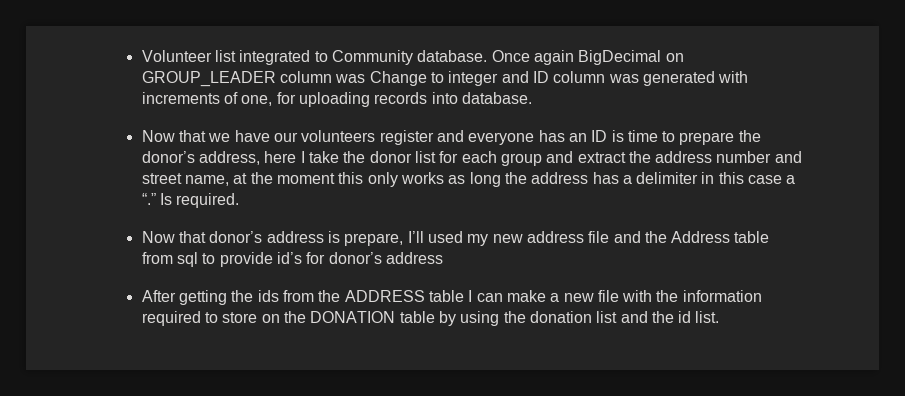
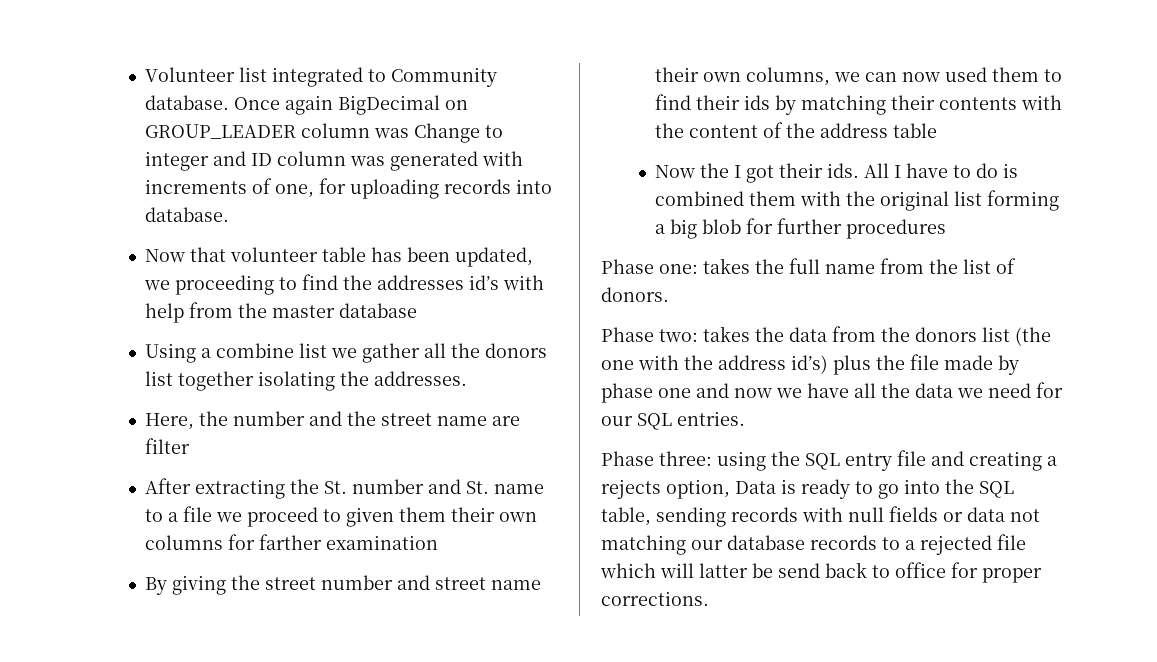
[208,130,761,145] [141,151,802,166] [141,172,796,187] [141,193,240,208] [141,231,770,246] [141,252,443,267] [141,290,762,305] [141,311,720,326] we have our volunteers register and everyone has an ID is time to prepare the donor’s address, here I take the donor list for each group and extract the address number and street name, at the moment this only works as long the address has a delimiter in this case a “.” Is required. // Now that donor’s address is prepare, I’ll used my new address file and the Address table from sql to provide id’s for donor’s address // After getting the ids from the ADDRESS table I can make a new file with the information required to store on the DONATION table by using the donation list and the id list. -> [230,247,534,267] [144,274,545,295] [145,302,418,323] [145,343,548,363] [145,371,468,391] [145,411,521,430] [145,438,191,454] [145,478,545,499] [145,506,538,527] [145,534,439,550] [145,575,542,595] [655,67,1063,86] [655,94,1063,115] [655,122,938,138] [655,163,1019,183] [655,190,1060,211] [655,218,947,239] [601,258,1016,274] [601,287,669,302] [601,326,1051,346] [601,354,1019,375] [601,382,1063,403] [601,411,745,430] [601,450,1057,471] [601,479,1014,499] [601,506,1040,527] [601,534,1026,555] [600,562,1042,583] [601,591,709,606] volunteer table has been updated, we proceeding to find the addresses id’s with help from the master database // Using a combine list we gather all the donors list together isolating the addresses. // Here, the number and the street name are filter // After extracting the St. number and St. name to a file we proceed to given them their own columns for farther examination // By giving the street number and street name their own columns, we can now used them to find their ids by matching their contents with the content of the address table // Now the I got their ids. All I have to do is combined them with the original list forming a big blob for further procedures // Phase one: takes the full name from the list of donors. // Phase two: takes the data from the donors list (the one with the address id’s) plus the file made by phase one and now we have all the data we need for our SQL entries. // Phase three: using the SQL entry file and creating a rejects option, Data is ready to go into the SQL table, sending records with null fields or data not matching our database records to a rejected file which will latter be send back to office for proper corrections.

